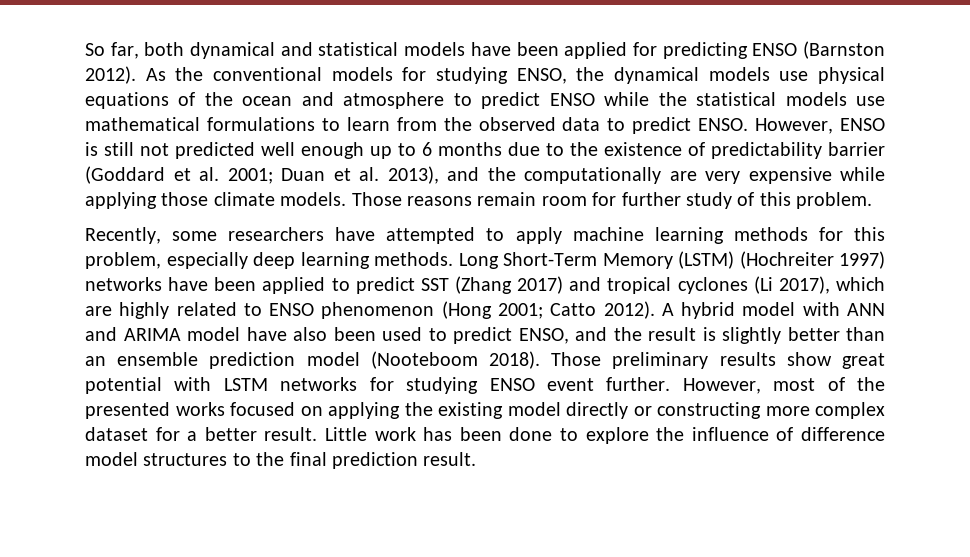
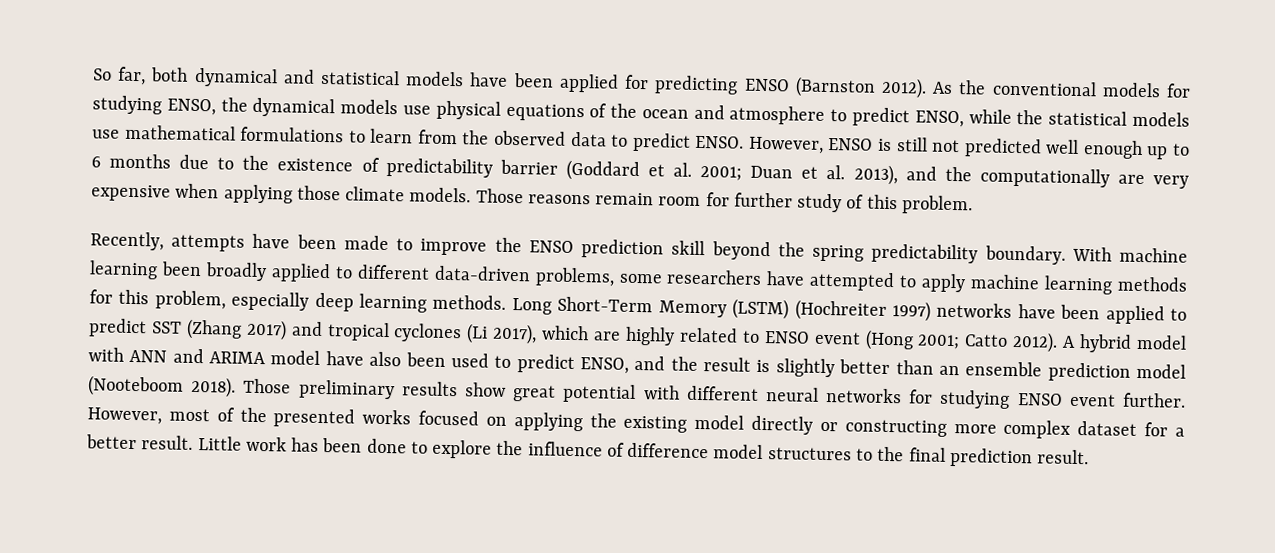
[549,93,595,106] ENSO -> [914,110,964,128] ENSO,
[840,167,885,181] while -> [175,183,220,199] when
(161, 235) none -> [171,233,1188,265] [89,260,615,287] attempts have been made to improve the ENSO prediction skill beyond the spring predictability boundary. With machine learning been broadly applied to different data-driven problems,
[321,302,435,319] phenomenon -> [813,331,861,345] event
[223,378,268,391] LSTM -> [686,385,819,402] different neural

